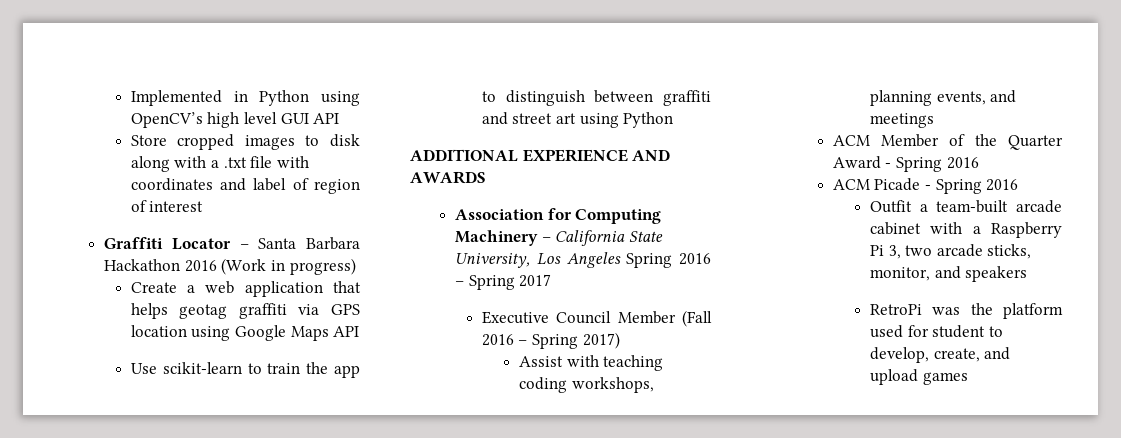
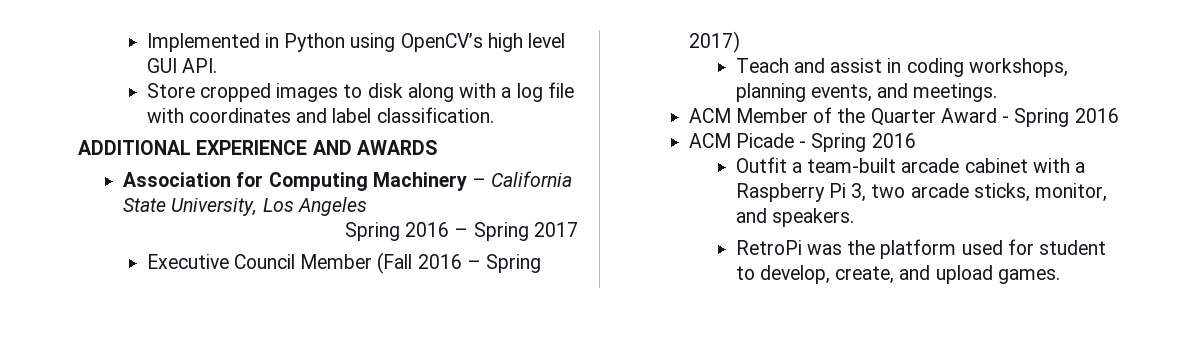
[313,113,340,124] API -> [181,58,217,73] API.
[223,157,247,168] .txt -> [516,83,543,102] log
[292,178,360,194] [130,200,204,212] [104,237,360,250] [104,258,356,275] [130,281,361,297] [130,303,360,319] [130,325,360,341] [130,362,360,378] [481,90,711,106] [481,112,674,128] of region of interest // Graffiti Locator – Santa Barbara Hackathon 2016 (Work in progress) // Create a web application that helps geotag graffiti via GPS location using Google Maps API // Use scikit-learn to train the app to distinguish between graffiti and street art using Python -> [376,107,494,123] classification.
(621, 260) none -> (367, 206) //
[519,355,664,371] Assist with teaching -> [735,58,902,73] Teach and assist in
[870,113,934,128] meetings -> [913,83,998,102] meetings.
[965,266,1028,282] speakers -> [771,208,854,227] speakers.
[922,372,968,385] games -> [997,269,1060,284] games.

